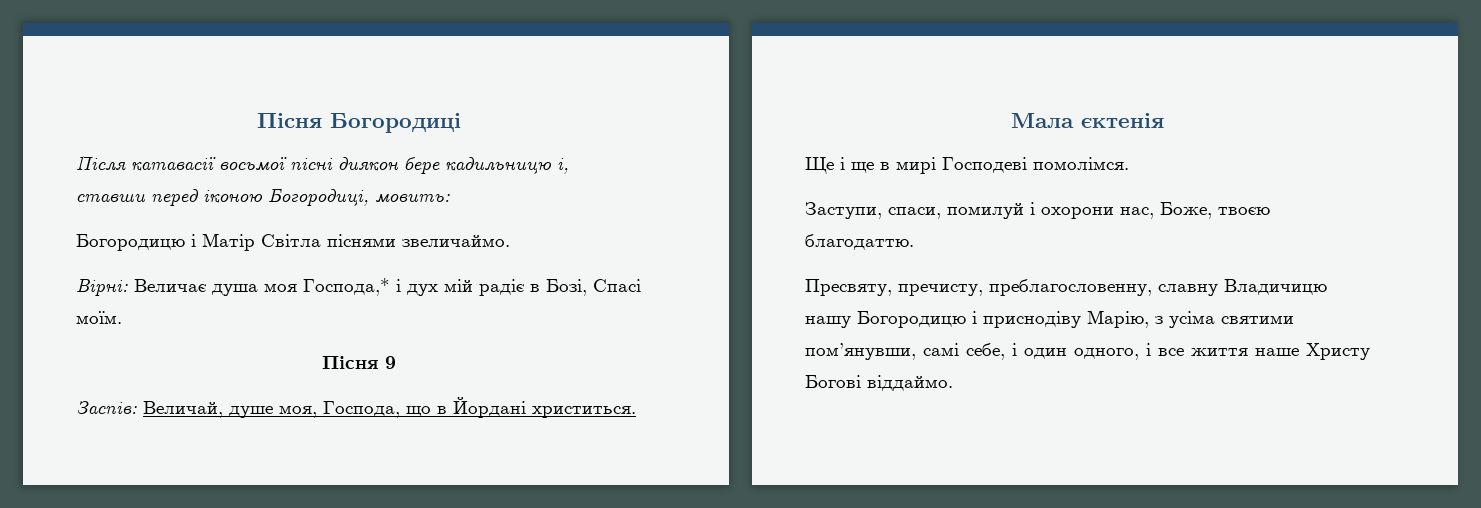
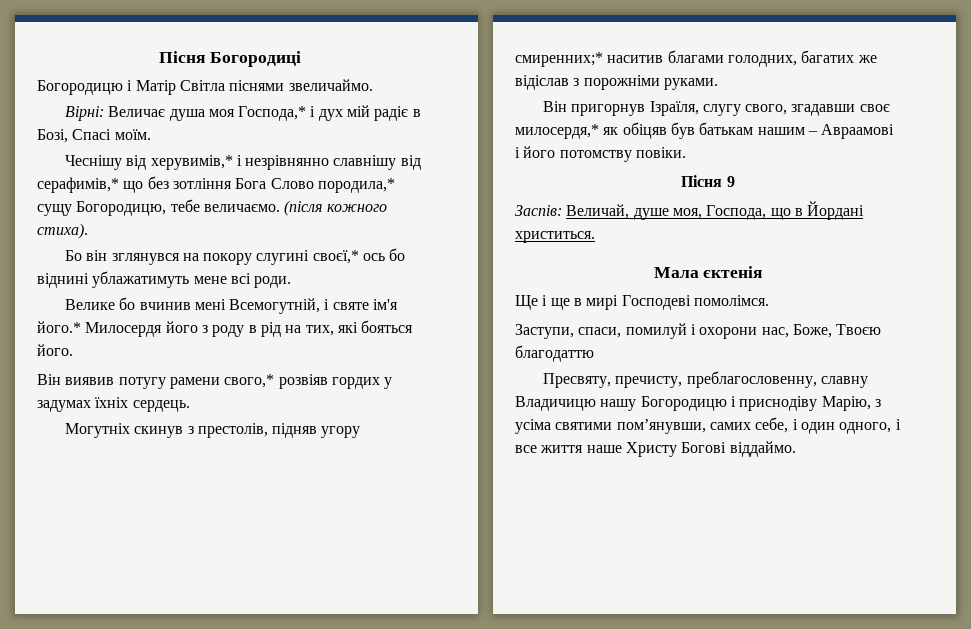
[76,155,569,175] [76,189,450,207] // Після катавасії восьмої пісні диякон бере кадильницю і, ставши перед іконою Богородиці, мовить: -> (301, 59) none
(122, 317) none -> [64,155,421,170] [37,176,395,193] [37,199,387,216] [37,223,88,239] [64,248,406,265] [37,271,292,288] [64,297,399,314] [37,320,414,337] [37,344,73,356] [37,374,393,389] [37,397,190,412] [64,423,361,438] [515,50,877,67] [515,75,718,90] [542,101,890,116] [515,122,895,139] [515,146,686,162] // Чеснішу від херувимів,* і незрівнянно славнішу від серафимів,* що без зотління Бога Слово породила,* сущу Богородицю, тебе величаємо. (після кожного стиха). // Бо він зглянувся на покору слугині своєї,* ось бо віднині ублажатимуть мене всі роди. // Велике бо вчинив мені Всемогутній, і святе ім'я його.* Милосердя його з роду в рід на тих, які бояться його. // Він виявив потугу рамени свого,* розвіяв гордих у задумах їхніх сердець. // Могутніх скинув з престолів, підняв угору смиренних;* наситив благами голодних, багатих же відіслав з порожніми руками. // Він пригорнув Ізраїля, слугу свого, згадавши своє милосердя,* як обіцяв був батькам нашим – Авраамові і його потомству повіки.
[1218,207,1270,215] [805,234,914,250] твоєю благодаттю. -> [836,324,882,335] [515,345,594,362] Твоєю благодаттю
[923,343,959,356] самі -> [709,422,751,430] самих

